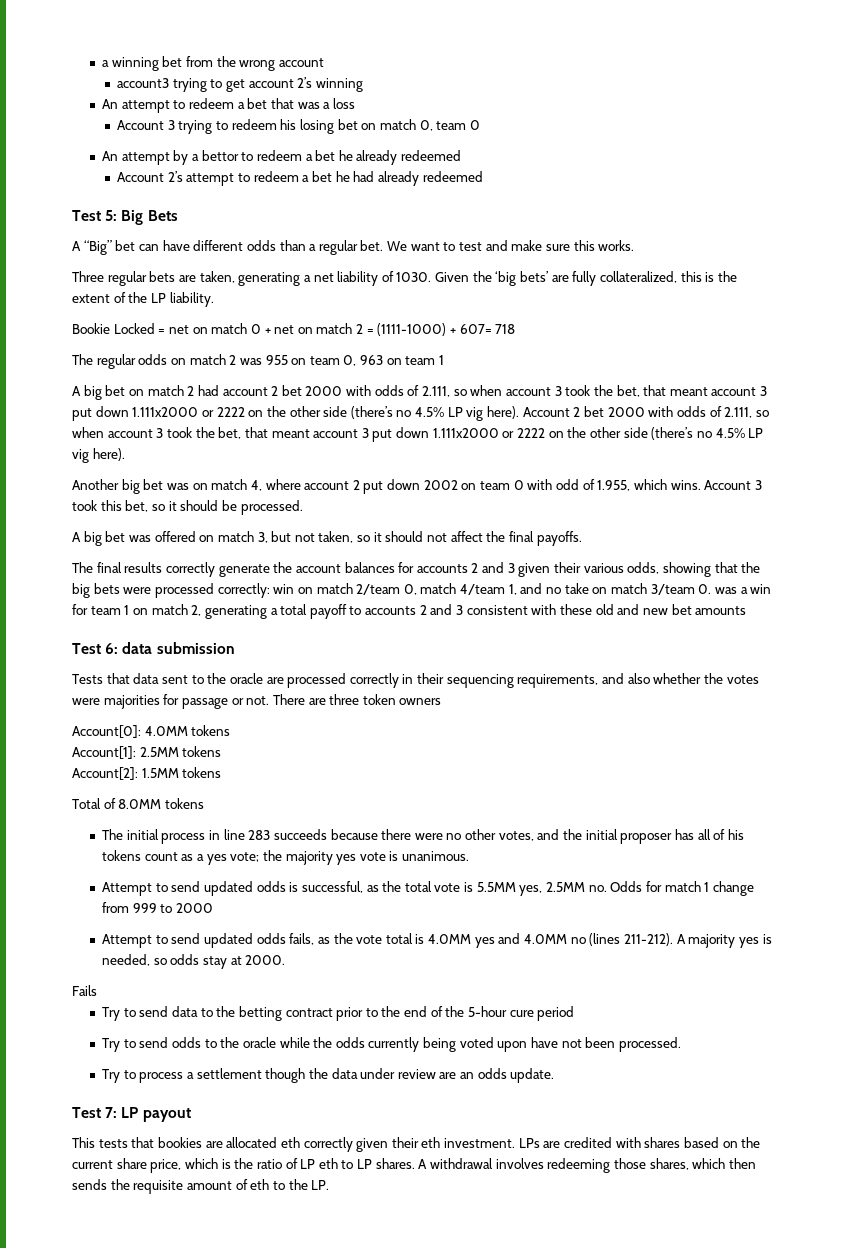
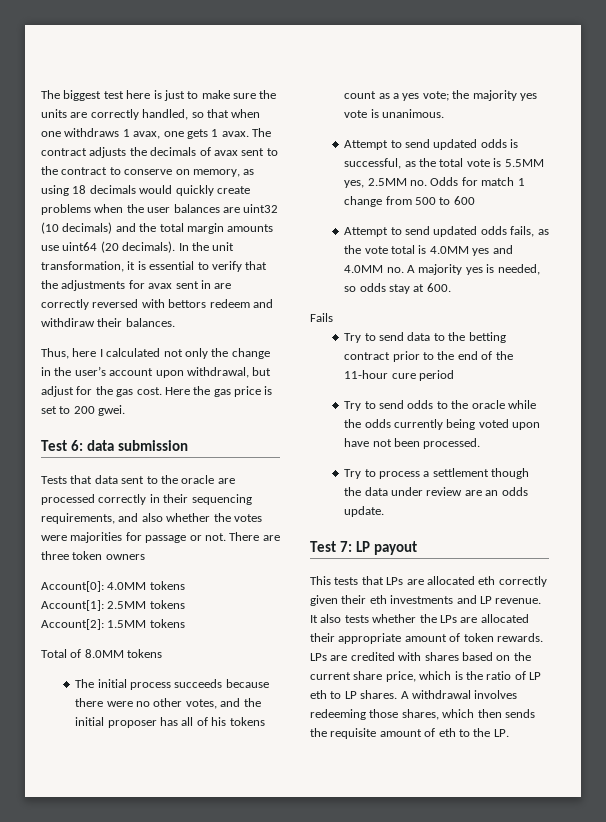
[102,56,324,71] [117,77,364,92] [102,98,355,113] [117,119,480,134] [102,150,462,165] [117,171,483,186] [72,210,178,225] [72,240,635,255] [72,271,737,286] [72,292,214,307] [72,323,516,336] [72,354,445,369] [72,385,768,400] [72,406,769,421] [72,427,764,442] [72,448,125,463] [72,479,762,494] [72,500,303,515] [72,531,582,546] [72,562,761,577] [72,583,772,598] [72,604,747,619] a winning bet from the wrong account // account3 trying to get account 2’s winning // An attempt to redeem a bet that was a loss // Account 3 trying to redeem his losing bet on match 0, team 0 // An attempt by a bettor to redeem a bet he already redeemed // Account 2’s attempt to redeem a bet he had already redeemed // Test 5: Big Bets // A “Big” bet can have different odds than a regular bet. We want to test and make sure this works. // Three regular bets are taken, generating a net liability of 1030. Given the ‘big bets’ are fully collateralized, this is the extent of the LP liability. // Bookie Locked = net on match 0 + net on match 2 = (1111-1000) + 607= 718 // The regular odds on match 2 was 955 on team 0, 963 on team 1 // A big bet on match 2 had account 2 bet 2000 with odds of 2.111, so when account 3 took the bet, that meant account 3 put down 1.111x2000 or 2222 on the other side (there’s no 4.5% LP vig here). Account 2 bet 2000 with odds of 2.111, so when account 3 took the bet, that meant account 3 put down 1.111x2000 or 2222 on the other side (there’s no 4.5% LP vig here). // Another big bet was on match 4, where account 2 put down 2002 on team 0 with odd of 1.955, which wins. Account 3 took this bet, so it should be processed. // A big bet was offered on match 3, but not taken, so it should not affect the final payoffs. // The final results correctly generate the account balances for accounts 2 and 3 given their various odds, showing that the big bets were processed correctly: win on match 2/team 0, match 4/team 1, and no take on match 3/team 0. was a win for team 1 on match 2, generating a total payoff to accounts 2 and 3 consistent with these old and new bet amounts -> [41,90,277,101] [41,109,261,120] [41,128,271,139] [41,147,278,158] [41,166,255,177] [41,185,250,196] [41,204,279,215] [41,222,274,234] [41,241,235,253] [41,261,268,272] [41,280,232,291] [41,299,273,310] [41,318,175,327] [41,348,270,359] [41,366,272,378] [41,386,273,397] [41,405,126,416] The biggest test here is just to make sure the units are correctly handled, so that when one withdraws 1 avax, one gets 1 avax. The contract adjusts the decimals of avax sent to the contract to conserve on memory, as using 18 decimals would quickly create problems when the user balances are uint32 (10 decimals) and the total margin amounts use uint64 (20 decimals). In the unit transformation, it is essential to verify that the adjustments for avax sent in are correctly reversed with bettors redeem and withdiraw their balances. // Thus, here I calculated not only the change in the user’s account upon withdrawal, but adjust for the gas cost. Here the gas price is set to 200 gwei.
[208,829,271,840] in line 283 -> (172, 686) none
[132,903,213,913] 999 to 2000 -> [415,196,475,205] 500 to 600
[570,933,673,946] no (lines 211-212). -> [386,267,404,273] no.
[245,955,286,965] 2000. -> [426,283,451,292] 600.
[468,1006,508,1017] 5-hour -> [344,370,389,379] 11-hour
[157,1137,202,1148] bookies -> [386,577,404,585] LPs
[444,1138,516,1148] investment. -> [390,595,542,604] [310,614,529,623] [310,633,543,644] investments and LP revenue. It also tests whether the LPs are allocated their appropriate amount of token rewards.

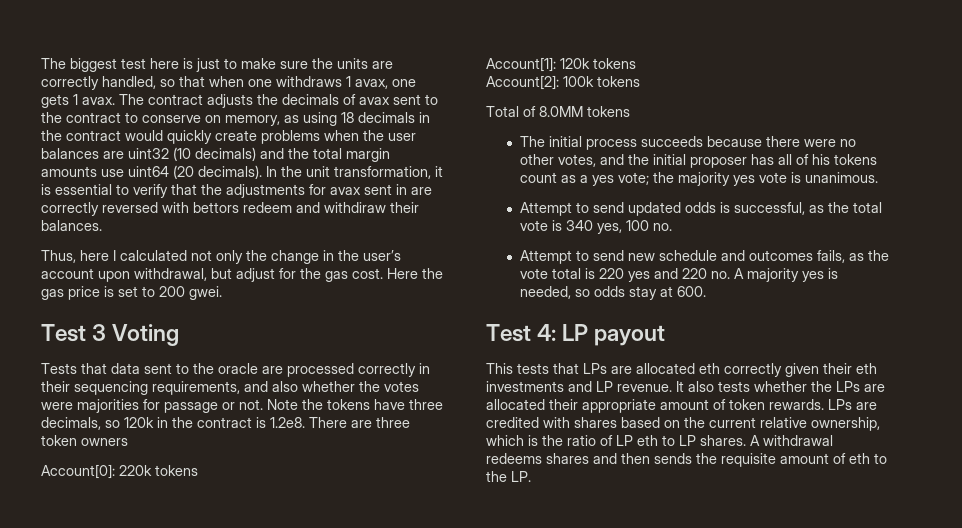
(136, 189) none -> [419,112,430,123] [41,130,121,141] in the contract
[70,440,188,451] 6: data submission -> [92,324,180,346] 3 Voting
(226, 537) none -> [267,399,443,410] [41,417,305,430] Note the tokens have three decimals, so 120k in the contract is 1.2e8.
[107,582,147,590] 4.0MM -> [119,465,152,476] 220k
[107,601,147,609] 2.5MM -> [560,58,590,69] 120k
[107,620,147,628] 1.5MM -> [563,76,594,87] 100k
[504,159,544,167] [344,177,525,188] [344,196,475,207] [344,226,507,237] 5.5MM yes, 2.5MM no. Odds for match 1 change from 500 to 600 // Attempt to send updated odds -> [566,220,673,234] [520,250,814,264] 340 yes, 100 no. // Attempt to send new schedule and outcomes
[429,246,469,254] 4.0MM -> [599,268,625,279] 220
[344,265,384,273] 4.0MM -> [682,268,708,279] 220
[310,313,333,322] [344,332,506,343] [344,351,513,362] [344,370,455,381] [344,400,536,411] [344,419,541,430] [344,438,481,449] [344,468,530,479] [344,487,528,496] [344,506,385,517] [310,541,352,552] // Fails // Try to send data to the betting contract prior to the end of the 11-hour cure period // Try to send odds to the oracle while the odds currently being voted upon have not been processed. // Try to process a settlement though the data under review are an odds update. // Test 7: -> [486,324,557,342] // Test 4:
[353,671,416,682] share price, -> [760,417,880,431] relative ownership,
[474,690,518,699] [310,709,475,720] involves redeeming those shares, which -> [486,453,617,464] redeems shares and

